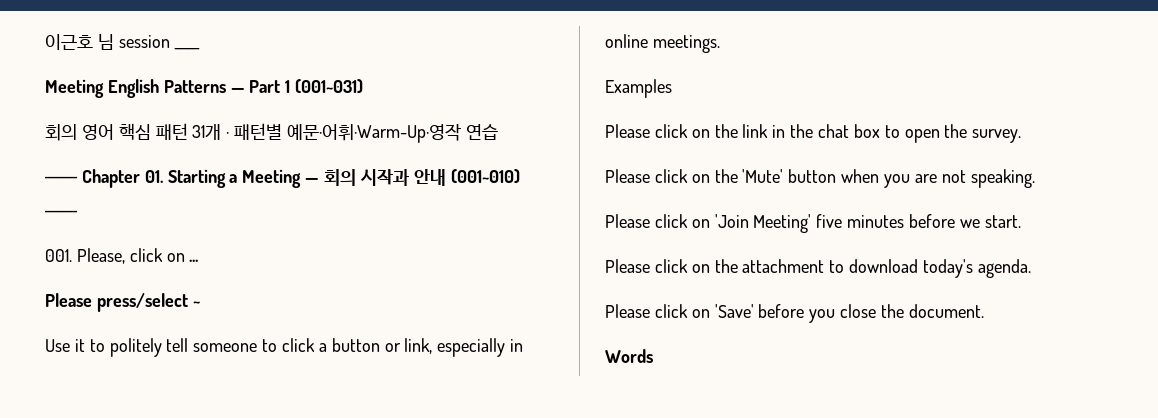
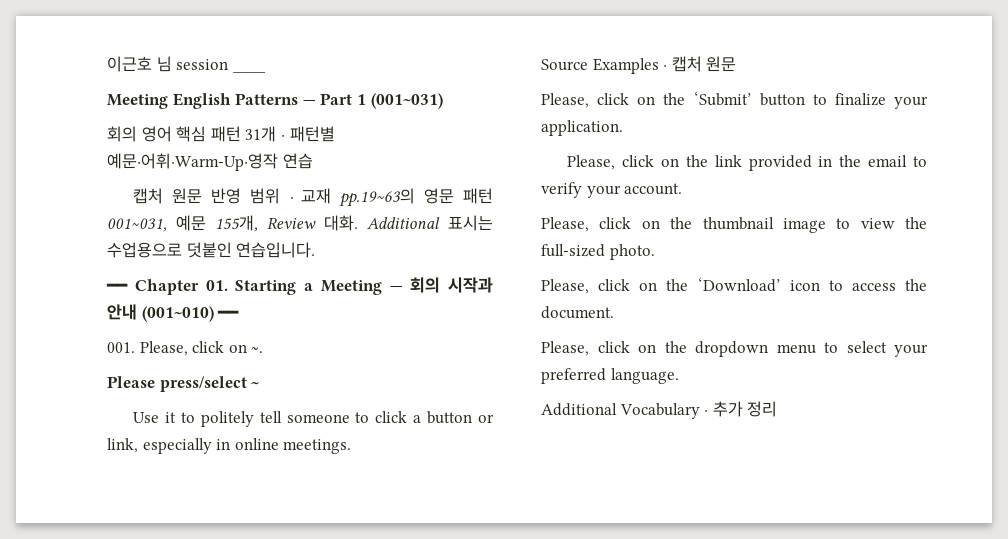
(498, 132) none -> [133,188,493,207] [107,215,493,232] [107,242,316,258] // 캡처 원문 반영 범위 · 교재 pp.19~63의 영문 패턴 001~031, 예문 155개, Review 대화. Additional 표시는 수업용으로 덧붙인 연습입니다.
[189,259,199,262] ... -> [251,346,264,353] ~.
(720, 44) none -> [541,59,588,71] Source
[605,124,650,138] // Please -> [663,56,737,72] [541,91,928,109] [541,120,623,136] [567,155,616,170] · 캡처 원문 // Please, click on the ‘Submit’ button to finalize your application. // Please,
(769, 131) none -> [748,155,812,171] provided
[818,124,1022,143] [605,169,1035,188] [605,214,1021,233] [605,259,1031,278] [605,304,984,323] [605,349,653,363] chat box to open the survey. // Please click on the 'Mute' button when you are not speaking. // Please click on 'Join Meeting' five minutes before we start. // Please click on the attachment to download today's agenda. // Please click on 'Save' before you close the document. // Words -> [868,155,928,167] [541,182,683,198] [541,217,927,233] [541,244,655,260] [541,277,927,294] [541,306,614,319] [541,341,928,357] [541,368,679,384] [541,401,778,419] email to verify your account. // Please, click on the thumbnail image to view the full-sized photo. // Please, click on the ‘Download’ icon to access the document. // Please, click on the dropdown menu to select your preferred language. // Additional Vocabulary · 추가 정리

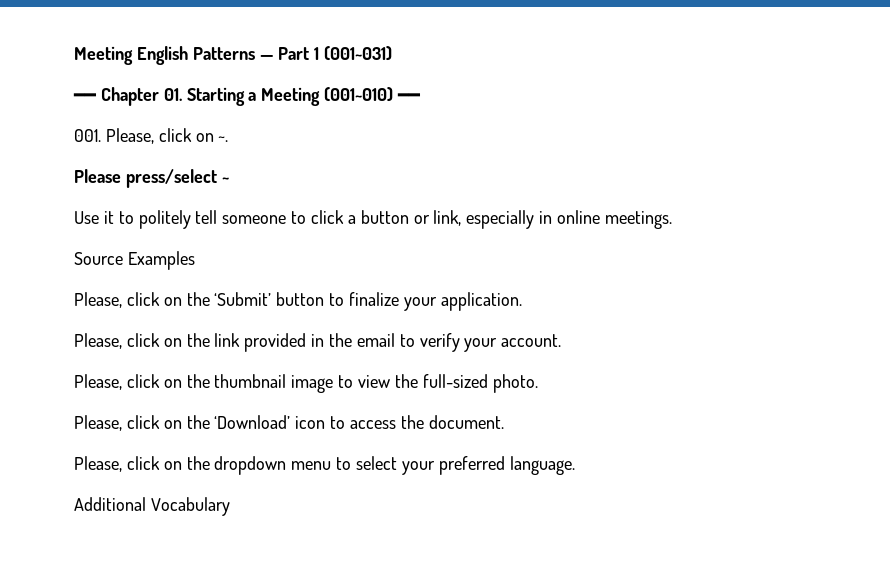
[107,56,229,72] [232,70,266,73] 이근호 님 session ____ // -> (74, 55) none
[107,126,335,142] [107,153,313,171] [133,188,493,207] [107,215,493,232] [107,242,316,258] // 회의 영어 핵심 패턴 31개 · 패턴별 예문·어휘·Warm-Up·영작 연습 // 캡처 원문 반영 범위 · 교재 pp.19~63의 영문 패턴 001~031, 예문 155개, Review 대화. Additional 표시는 수업용으로 덧붙인 연습입니다. -> (393, 53) none
[389,277,493,293] [107,304,137,320] — 회의 시작과 안내 -> (321, 96) none
[663,56,737,72] · 캡처 원문 -> (195, 260) none
[704,401,778,417] · 추가 정리 -> (230, 506) none

